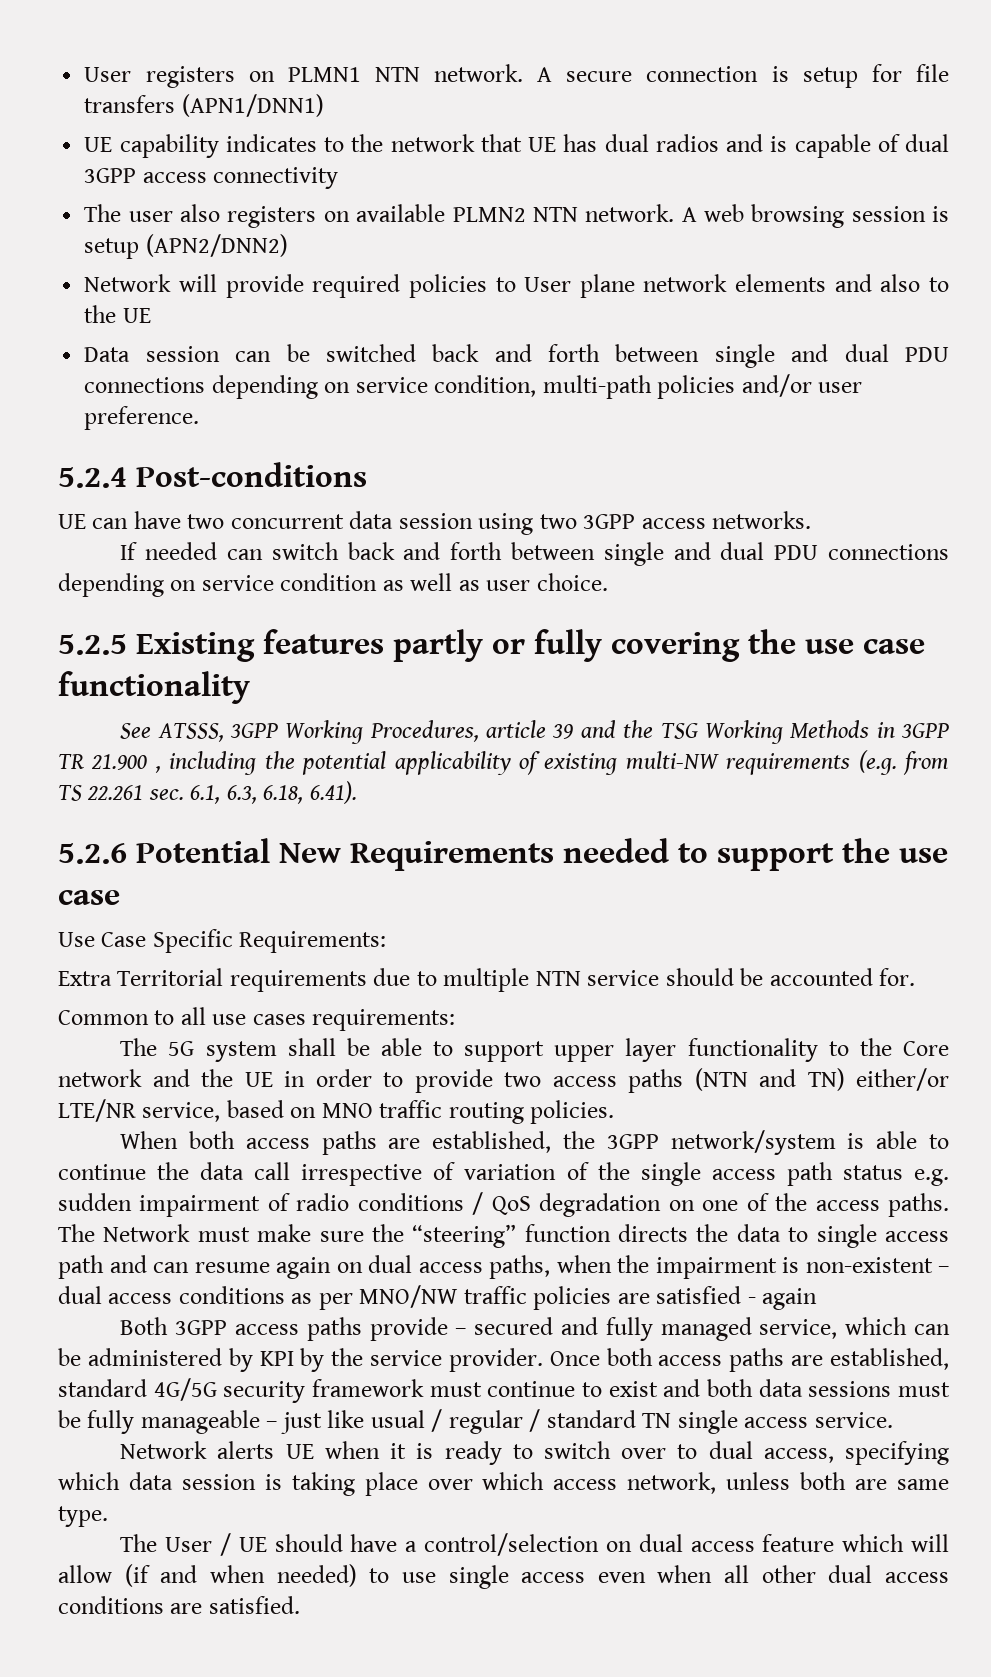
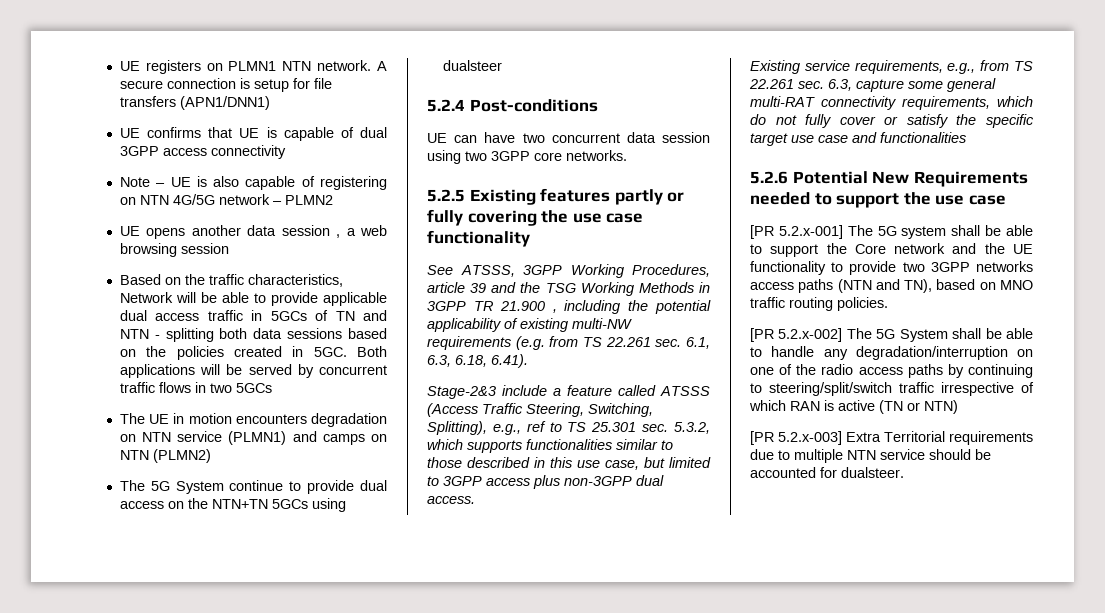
[84,67,132,82] User -> [119,61,140,71] UE
[119,134,764,158] capability indicates to the network that UE has dual radios and -> [147,127,260,138] confirms that UE
[84,204,949,228] [84,234,288,259] [84,274,949,298] [84,305,151,323] [84,344,949,368] [84,374,863,399] [84,406,200,430] The user also registers on available PLMN2 NTN network. A web browsing session is setup (APN2/DNN2) // Network will provide required policies to User plane network elements and also to the UE // Data session can be switched back and forth between single and dual PDU connections depending on service condition, multi-path policies and/or user preference. -> [119,176,387,190] [119,194,333,205] [119,225,387,239] [119,243,229,257] [119,274,343,287] [119,292,387,306] [119,310,387,321] [119,328,387,342] [119,346,387,360] [119,364,387,378] [119,382,272,393] [119,413,387,427] [119,431,388,445] [119,449,211,463] [119,480,387,494] [119,498,346,512] [442,60,502,71] Note – UE is also capable of registering on NTN 4G/5G network – PLMN2 // UE opens another data session , a web browsing session // Based on the traffic characteristics, Network will be able to provide applicable dual access traffic in 5GCs of TN and NTN - splitting both data sessions based on the policies created in 5GC. Both applications will be served by concurrent traffic flows in two 5GCs // The UE in motion encounters degradation on NTN service (PLMN1) and camps on NTN (PLMN2) // The 5G System continue to provide dual access on the NTN+TN 5GCs using dualsteer
[641,518,706,529] access -> [534,152,562,161] core
[120,542,949,566] [58,573,608,597] // If needed can switch back and forth between single and dual PDU connections depending on service condition as well as user choice. -> (627, 155) none
(357, 792) none -> [427,385,710,399] [427,403,653,417] [427,421,710,435] [427,439,673,453] [427,457,711,470] [427,475,664,489] [427,496,475,504] [750,60,1033,74] [749,78,996,92] [750,96,1033,110] [750,114,1034,128] [750,132,966,146] // Stage-2&3 include a feature called ATSSS (Access Traffic Steering, Switching, Splitting), e.g., ref to TS 25.301 sec. 5.3.2, which supports functionalities similar to those described in this use case, but limited to 3GPP access plus non-3GPP dual access. // Existing service requirements, e.g., from TS 22.261 sec. 6.3, capture some general multi-RAT connectivity requirements, which do not fully cover or satisfy the specific target use case and functionalities
[58,929,387,953] Use Case Specific Requirements: // -> [750,225,1033,239] [750,243,1033,257] [750,261,1033,275] [750,279,1033,293] [750,297,888,311] [750,328,1033,342] [750,346,1033,360] [750,364,1033,378] [750,382,1034,396] [749,400,958,414] [750,431,842,445] [PR 5.2.x-001] The 5G system shall be able to support the Core network and the UE functionality to provide two 3GPP networks access paths (NTN and TN), based on MNO traffic routing policies. // [PR 5.2.x-002] The 5G System shall be able to handle any degradation/interruption on one of the radio access paths by continuing to steering/split/switch traffic irrespective of which RAN is active (TN or NTN) // [PR 5.2.x-003]
[879,968,916,986] [58,1007,456,1031] [120,1038,950,1062] [58,1068,949,1093] [58,1099,615,1124] [120,1130,949,1155] [58,1162,950,1186] [58,1192,949,1217] [58,1224,949,1248] [58,1255,949,1279] [58,1285,818,1310] [120,1317,950,1341] [58,1348,949,1372] [58,1378,950,1403] [58,1409,893,1434] [120,1441,950,1465] [58,1472,949,1496] [58,1506,108,1527] [120,1533,949,1556] [58,1564,949,1589] [58,1596,300,1614] for. // Common to all use cases requirements: // The 5G system shall be able to support upper layer functionality to the Core network and the UE in order to provide two access paths (NTN and TN) either/or LTE/NR service, based on MNO traffic routing policies. // When both access paths are established, the 3GPP network/system is able to continue the data call irrespective of variation of the single access path status e.g. sudden impairment of radio conditions / QoS degradation on one of the access paths. The Network must make sure the “steering” function directs the data to single access path and can resume again on dual access paths, when the impairment is non-existent – dual access conditions as per MNO/NW traffic policies are satisfied - again // Both 3GPP access paths provide – secured and fully managed service, which can be administered by KPI by the service provider. Once both access paths are established, standard 4G/5G security framework must continue to exist and both data sessions must be fully manageable – just like usual / regular / standard TN single access service. // Network alerts UE when it is ready to switch over to dual access, specifying which data session is taking place over which access network, unless both are same type. // The User / UE should have a control/selection on dual access feature which will allow (if and when needed) to use single access even when all other dual access conditions are satisfied. -> [820,467,904,478] for dualsteer.

